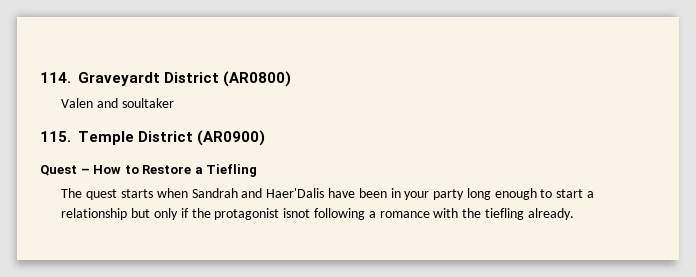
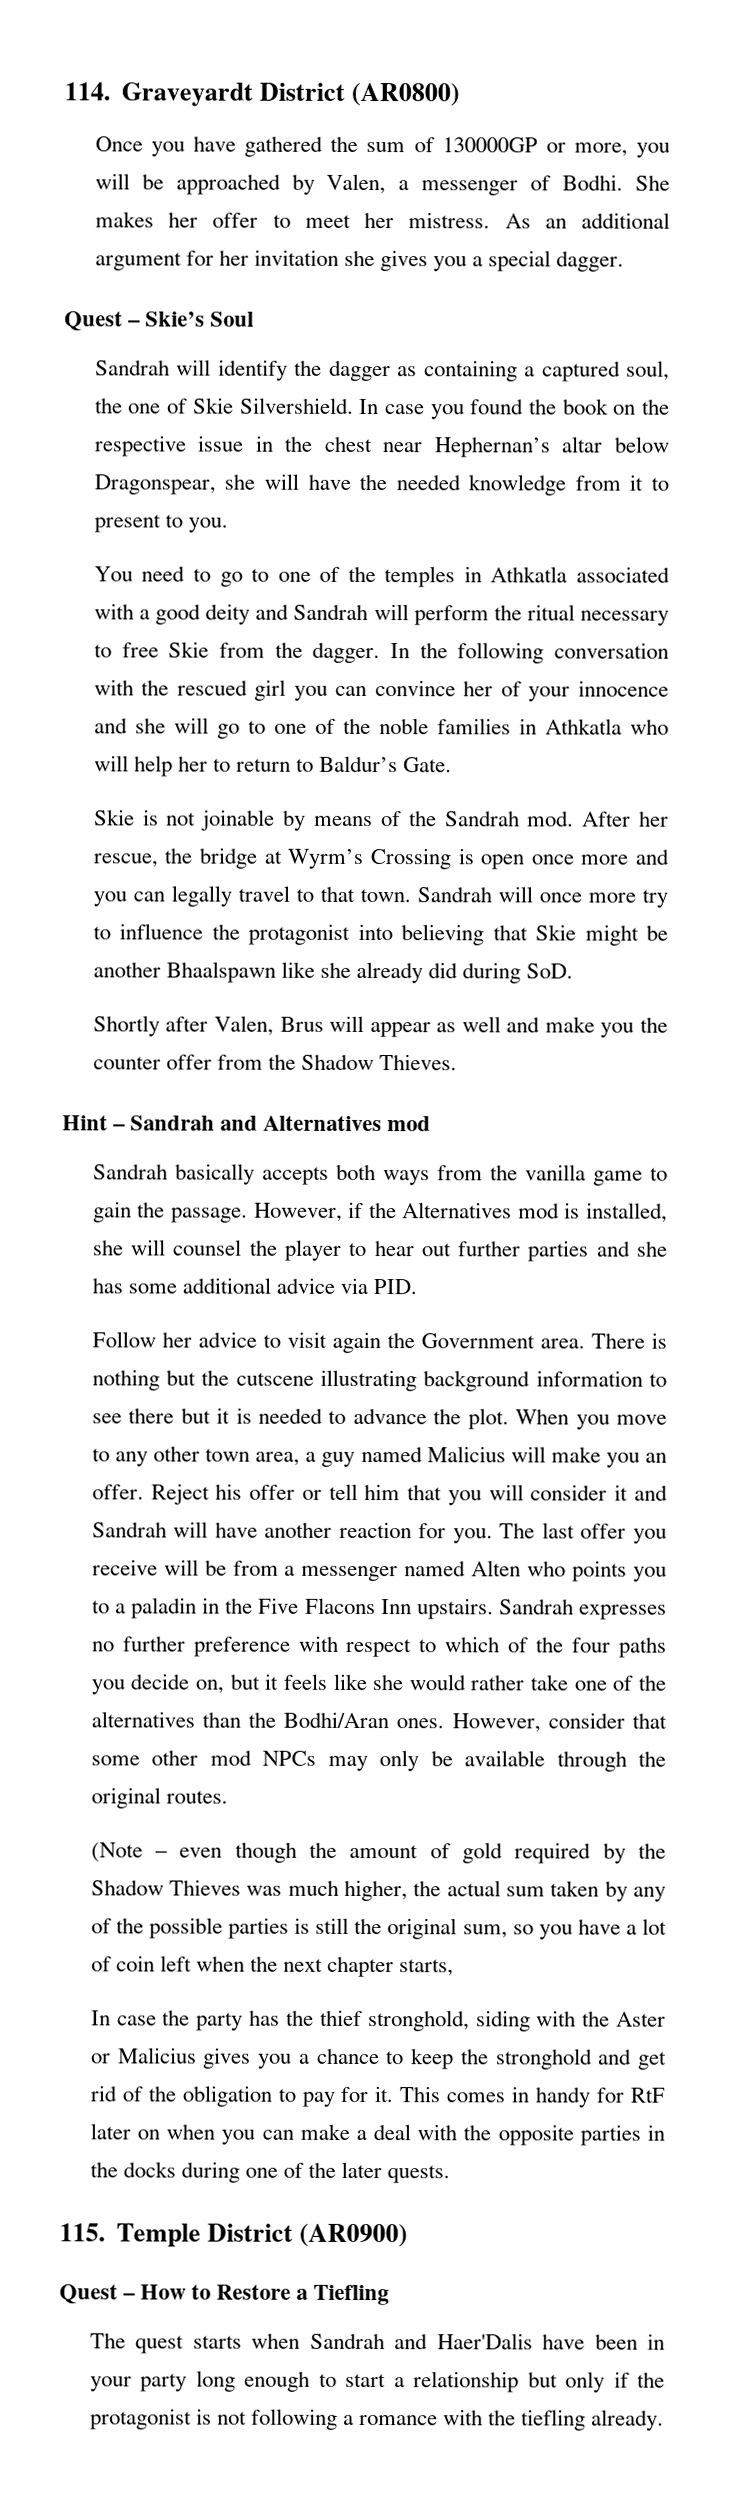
[61,98,175,108] Valen and soultaker -> [94,135,670,158] [94,173,671,196] [94,211,671,229] [94,249,625,272] [64,311,255,331] [94,359,670,382] [94,397,671,420] [93,435,669,458] [93,473,669,496] [93,514,228,533] [93,565,670,588] [93,603,669,626] [93,641,669,664] [93,679,670,702] [93,717,669,739] [93,755,453,777] [93,809,669,831] [92,847,669,870] [92,885,669,908] [92,923,668,946] [92,961,574,984] [92,1015,668,1038] [92,1053,458,1071] [62,1115,432,1132] [92,1163,669,1186] [92,1201,668,1223] [91,1239,668,1262] [91,1277,418,1295] [91,1331,667,1354] [91,1369,667,1392] [91,1407,668,1430] [91,1445,668,1468] [91,1483,668,1506] [91,1521,668,1544] [91,1559,667,1582] [91,1597,667,1620] [91,1635,667,1658] [90,1673,666,1695] [90,1711,667,1733] [90,1749,666,1772] [90,1787,228,1809] [90,1841,667,1864] [90,1879,667,1902] [90,1917,667,1940] [90,1955,455,1978] [90,2009,666,2032] [90,2047,667,2070] [89,2085,666,2108] [89,2123,666,2146] [89,2161,451,2184] Once you have gathered the sum of 130000GP or more, you will be approached by Valen, a messenger of Bodhi. She makes her offer to meet her mistress. As an additional argument for her invitation she gives you a special dagger. // Quest – Skie’s Soul // Sandrah will identify the dagger as containing a captured soul, the one of Skie Silvershield. In case you found the book on the respective issue in the chest near Hephernan’s altar below Dragonspear, she will have the needed knowledge from it to present to you. // You need to go to one of the temples in Athkatla associated with a good deity and Sandrah will perform the ritual necessary to free Skie from the dagger. In the following conversation with the rescued girl you can convince her of your innocence and she will go to one of the noble families in Athkatla who will help her to return to Baldur’s Gate. // Skie is not joinable by means of the Sandrah mod. After her rescue, the bridge at Wyrm’s Crossing is open once more and you can legally travel to that town. Sandrah will once more try to influence the protagonist into believing that Skie might be another Bhaalspawn like she already did during SoD. // Shortly after Valen, Brus will appear as well and make you the counter offer from the Shadow Thieves. // Hint – Sandrah and Alternatives mod // Sandrah basically accepts both ways from the vanilla game to gain the passage. However, if the Alternatives mod is installed, she will counsel the player to hear out further parties and she has some additional advice via PID. // Follow her advice to visit again the Government area. There is nothing but the cutscene illustrating background information to see there but it is needed to advance the plot. When you move to any other town area, a guy named Malicius will make you an offer. Reject his offer or tell him that you will consider it and Sandrah will have another reaction for you. The last offer you receive will be from a messenger named Alten who points you to a paladin in the Five Flacons Inn upstairs. Sandrah expresses no further preference with respect to which of the four paths you decide on, but it feels like she would rather take one of the alternatives than the Bodhi/Aran ones. However, consider that some other mod NPCs may only be available through the original routes. // (Note – even though the amount of gold required by the Shadow Thieves was much higher, the actual sum taken by any of the possible parties is still the original sum, so you have a lot of coin left when the next chapter starts, // In case the party has the thief stronghold, siding with the Aster or Malicius gives you a chance to keep the stronghold and get rid of the obligation to pay for it. This comes in handy for RtF later on when you can make a deal with the opposite parties in the docks during one of the later quests.
[283,208,311,218] isnot -> [195,2408,247,2425] is not

